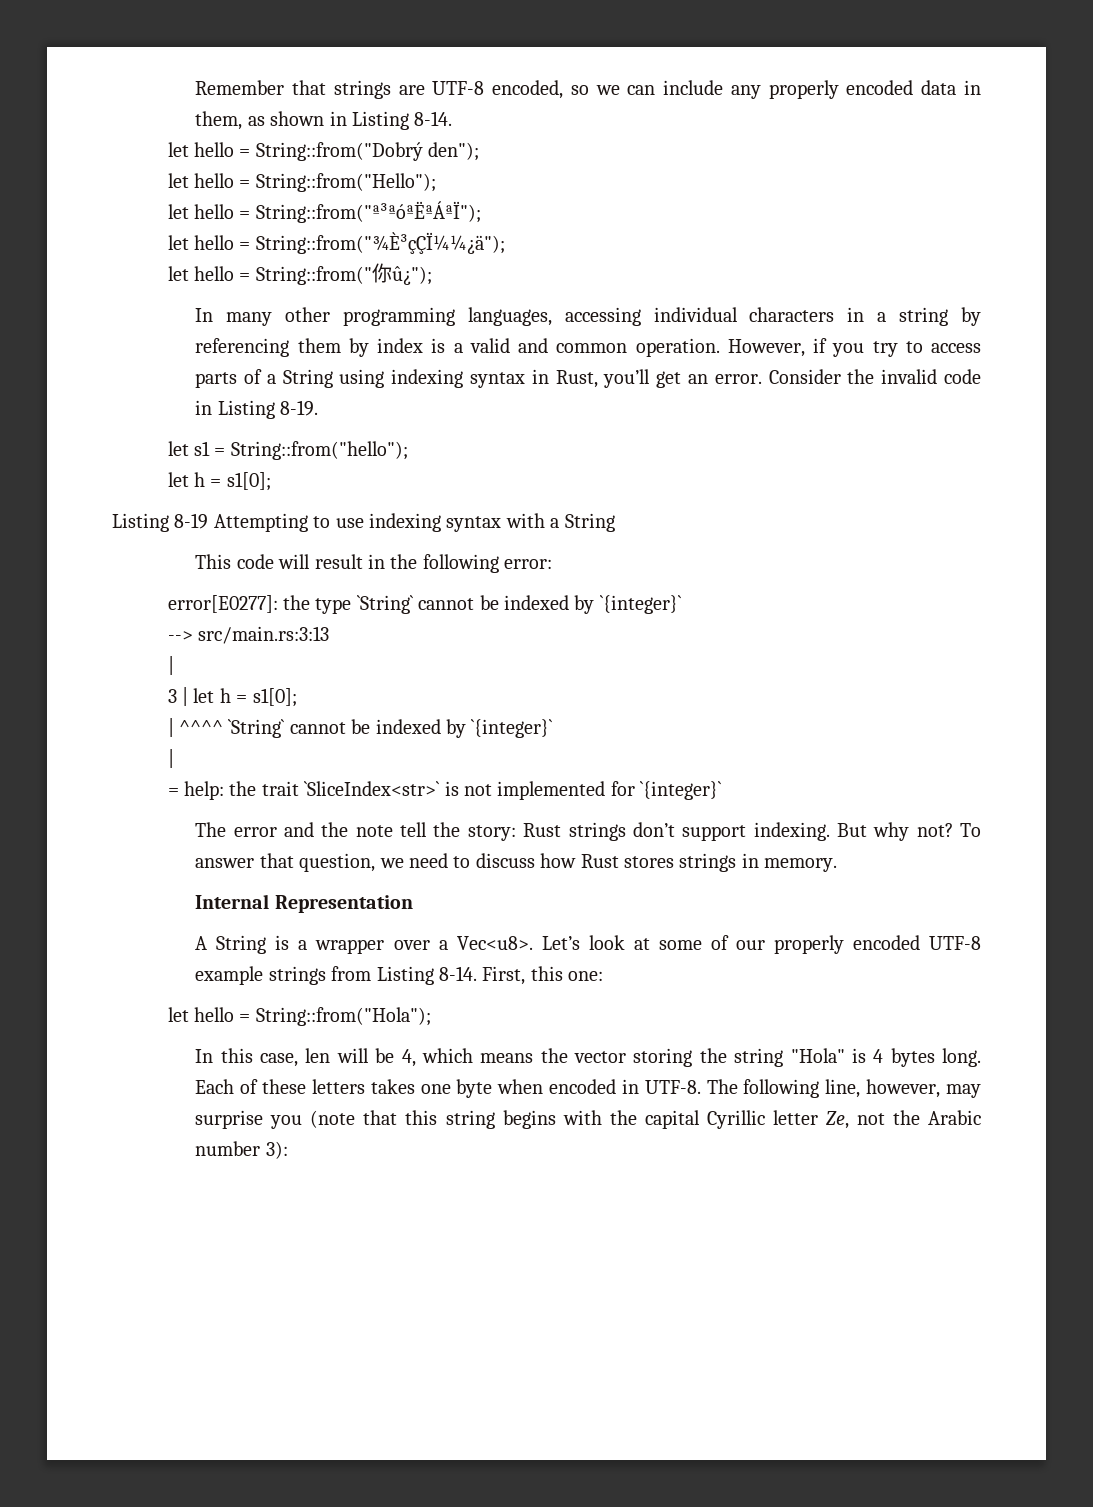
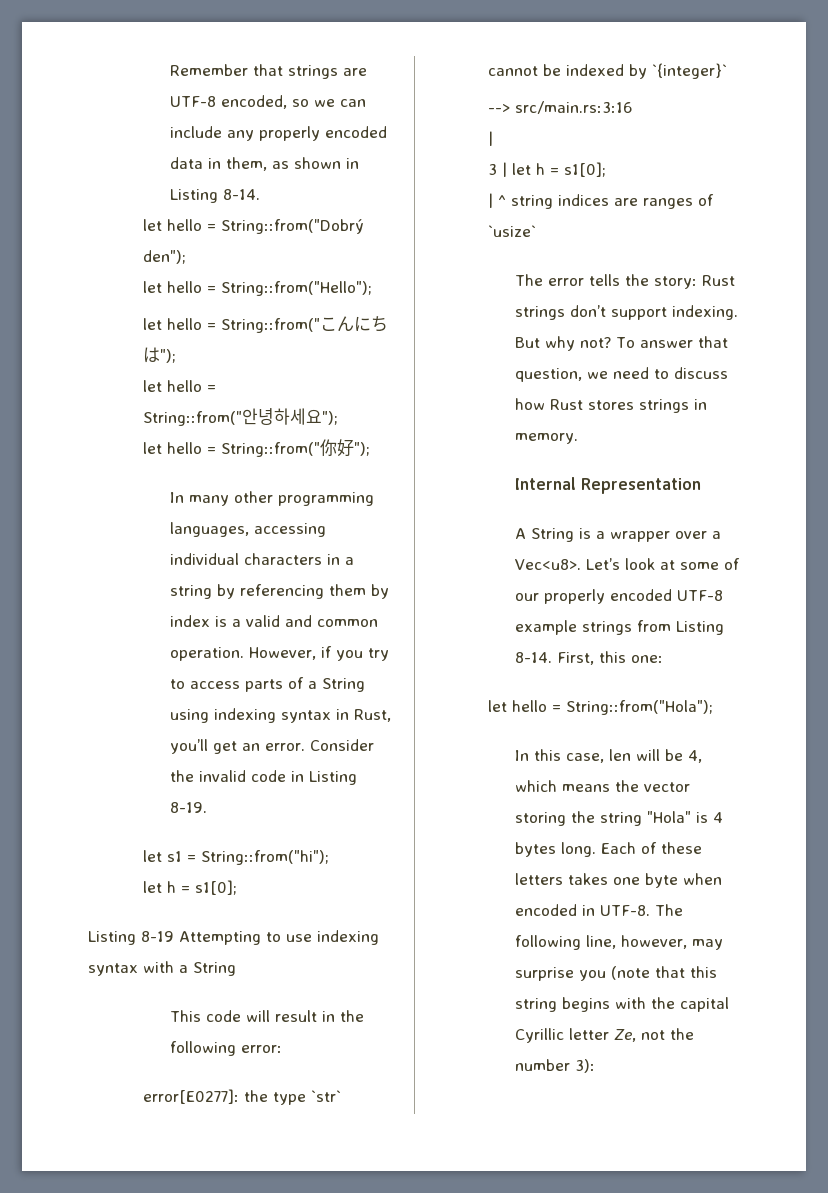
[255,201,481,223] [167,232,505,254] String::from("ª³ªóªËªÁªÏ"); // let hello = String::from("¾È³çÇÏ¼¼¿ä"); -> [220,316,388,333] [142,347,176,363] [142,380,216,392] [142,408,338,426] String::from("こんにちは"); // let hello = String::from("안녕하세요");
[391,266,432,285] û¿"); -> [336,439,370,457] 好");
[230,441,408,460] String::from("hello"); -> [200,850,329,865] String::from("hi");
[356,595,414,614] `String` -> [310,1090,341,1102] `str`
[197,626,329,644] src/main.rs:3:13 -> [514,101,632,114] src/main.rs:3:16
[178,719,554,738] [167,749,174,768] [167,781,723,800] [195,822,428,837] ^^^^ `String` cannot be indexed by `{integer}` // | // = help: the trait `SliceIndex<str>` is not implemented for `{integer}` // The error and the note tell -> [497,194,714,209] [487,225,536,237] [514,274,620,286] ^ string indices are ranges of `usize` // The error tells
[928,1110,982,1125] Arabic -> (694, 1034) none

